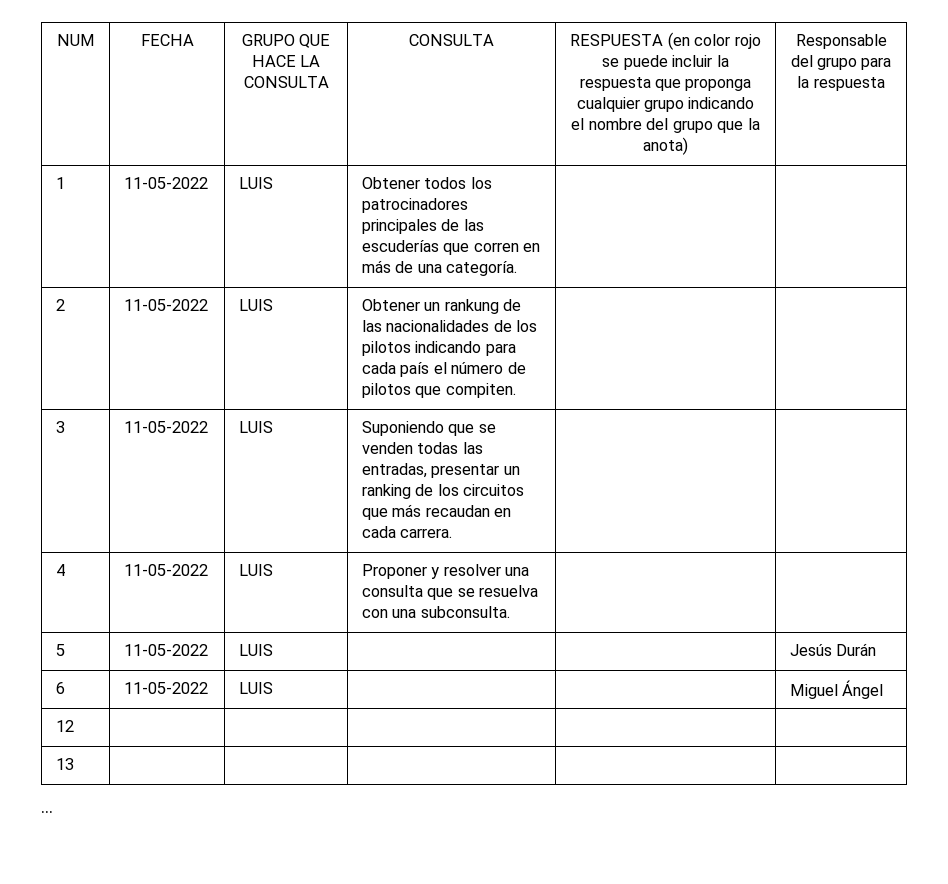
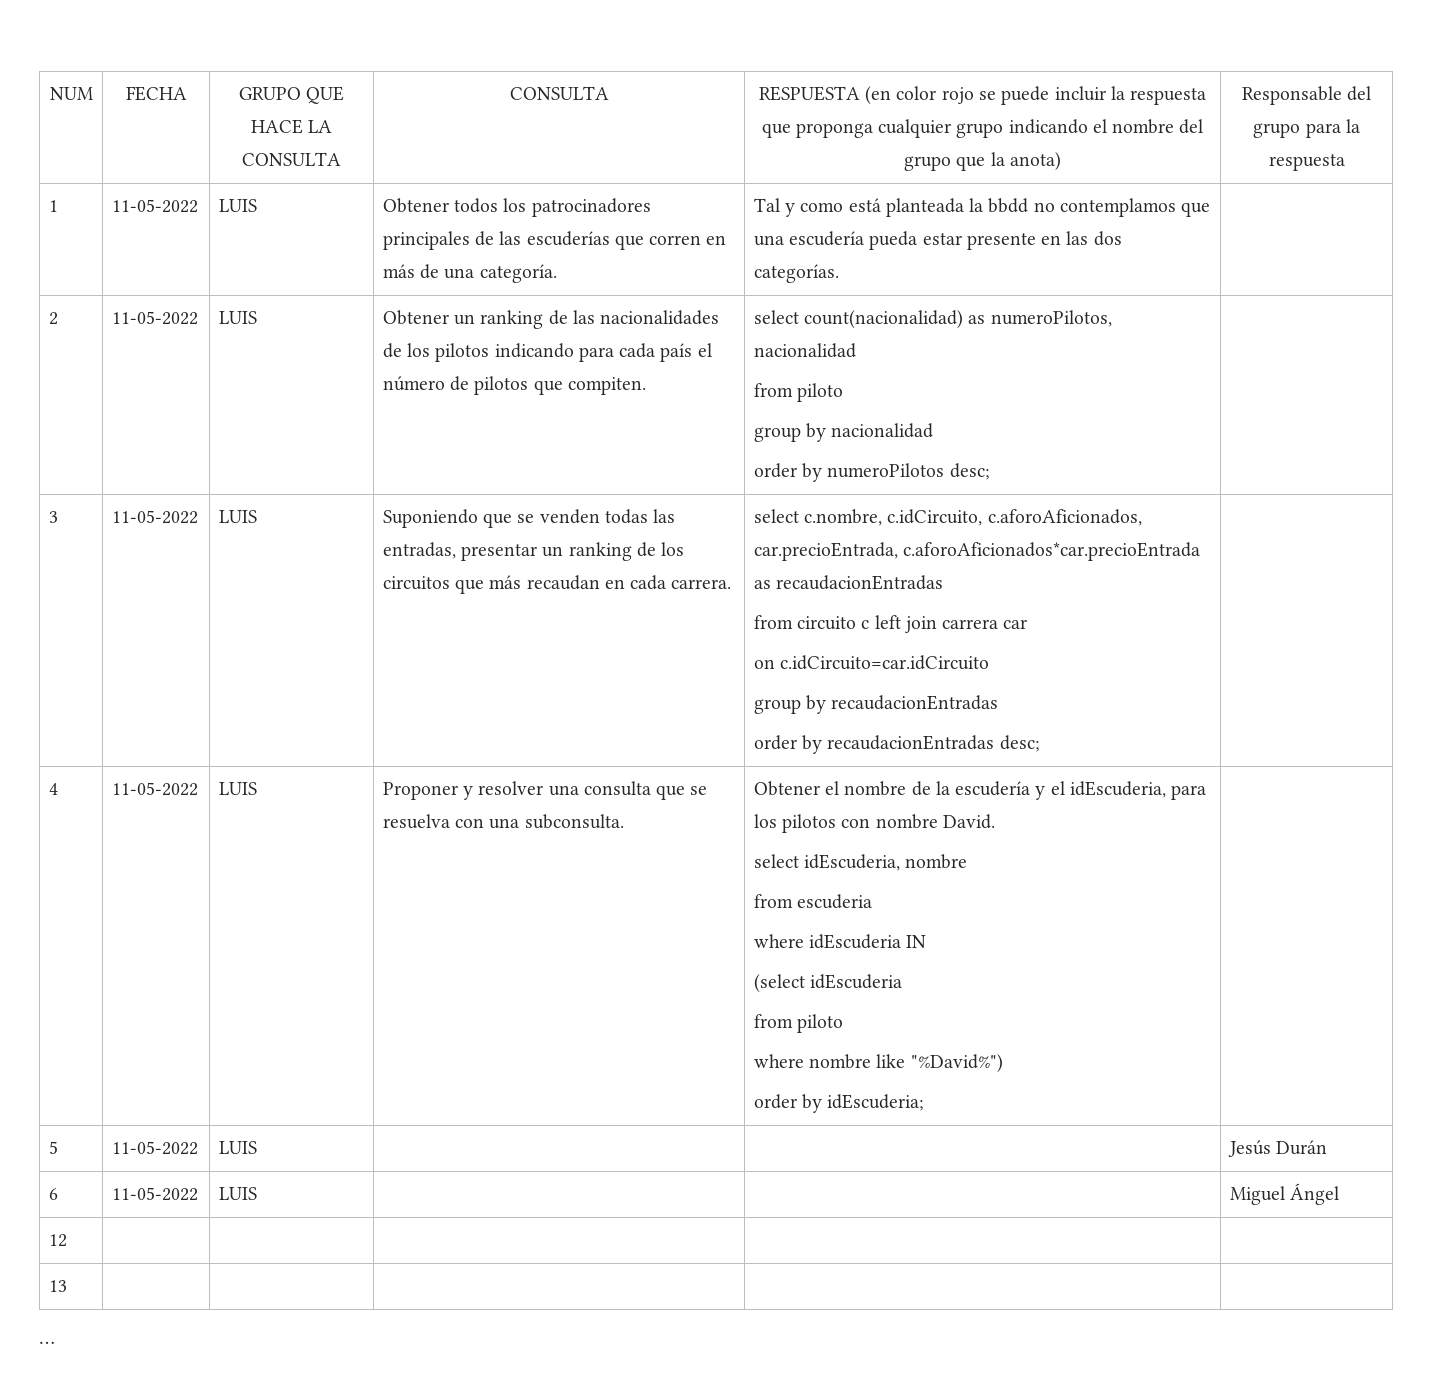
(518, 268) none -> [753,198,1211,217] [753,231,1122,250] [753,264,839,283] Tal y como está planteada la bbdd no contemplamos que una escudería pueda estar presente en las dos categorías.
[444,299,499,314] rankung -> [480,310,544,329] ranking
(516, 390) none -> [753,310,1112,328] [753,343,856,358] [753,383,844,402] [753,423,934,442] [753,463,990,482] select count(nacionalidad) as numeroPilotos, nacionalidad // from piloto // group by nacionalidad // order by numeroPilotos desc;
(453, 533) none -> [753,509,1142,526] [753,542,1201,561] [753,575,944,590] [753,615,1028,633] [753,655,990,670] [753,695,999,714] [753,735,1040,754] select c.nombre, c.idCircuito, c.aforoAficionados, car.precioEntrada, c.aforoAficionados*car.precioEntrada as recaudacionEntradas // from circuito c left join carrera car // on c.idCircuito=car.idCircuito // group by recaudacionEntradas // order by recaudacionEntradas desc;
(510, 612) none -> [753,781,1207,800] [753,814,995,833] [753,854,968,871] [753,894,873,909] [753,934,927,949] [753,974,903,992] [753,1014,844,1033] [753,1054,1003,1072] [753,1094,925,1113] Obtener el nombre de la escudería y el idEscuderia, para los pilotos con nombre David. // select idEscuderia, nombre // from escuderia // where idEscuderia IN // (select idEscuderia // from piloto // where nombre like "%David%") // order by idEscuderia;

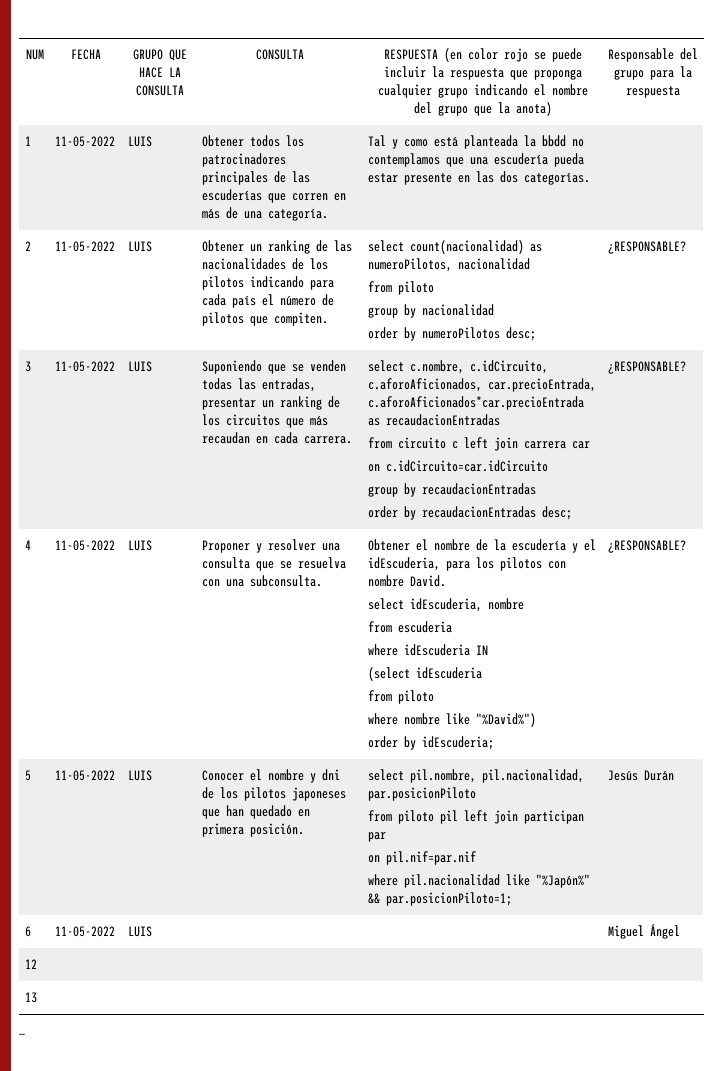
(990, 471) none -> [607,241,686,254] ¿RESPONSABLE?
(1040, 743) none -> [607,361,686,374] ¿RESPONSABLE?
(925, 1102) none -> [607,540,686,553] ¿RESPONSABLE?
(257, 1147) | -> [201,769,340,783] [201,787,346,801] [201,805,310,819] [201,823,304,837] [367,769,584,783] [367,787,476,801] [367,810,584,824] [367,832,386,842] [367,851,476,865] [367,874,590,888] [367,892,512,906] Conocer el nombre y dni de los pilotos japoneses que han quedado en primera posición. | select pil.nombre, pil.nacionalidad, par.posicionPiloto // from piloto pil left join participan par // on pil.nif=par.nif // where pil.nacionalidad like "%Japón%" && par.posicionPiloto=1;

